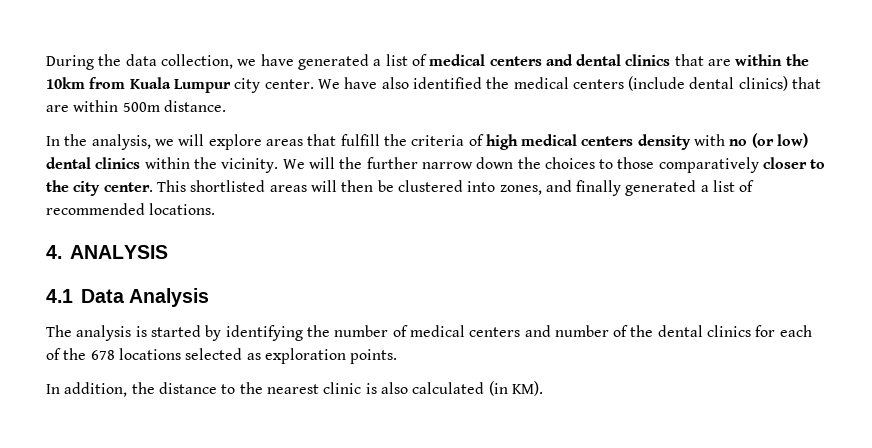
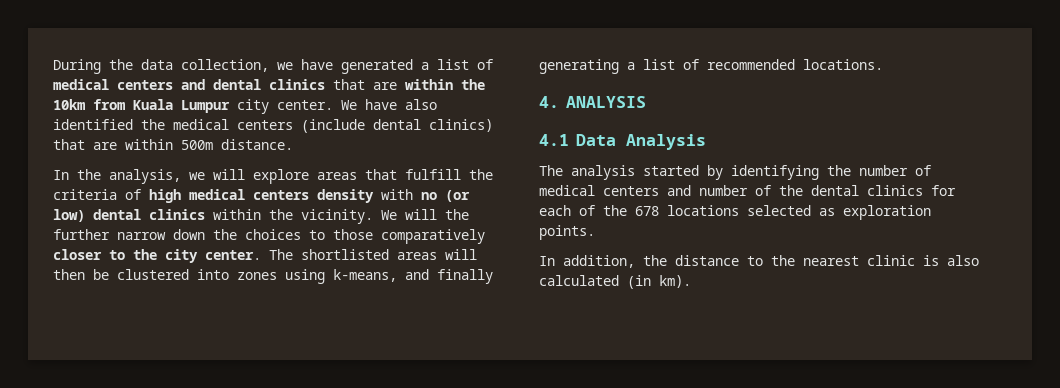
[156,180,186,192] This -> [269,249,293,260] The
[499,185,542,195] zones, -> [237,269,397,284] zones using k-means,
[625,180,697,196] generated -> [539,59,619,74] generating
[135,326,147,337] is -> (635, 172) none
[511,381,543,396] KM). -> [659,275,691,288] km).

